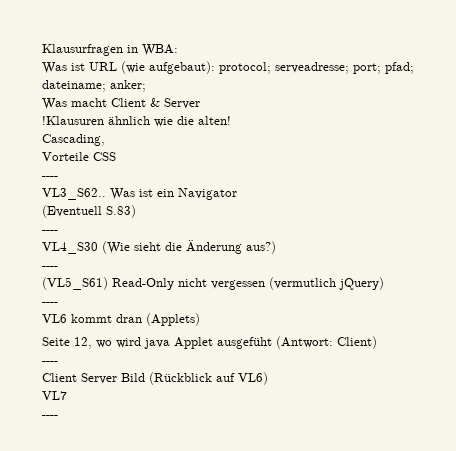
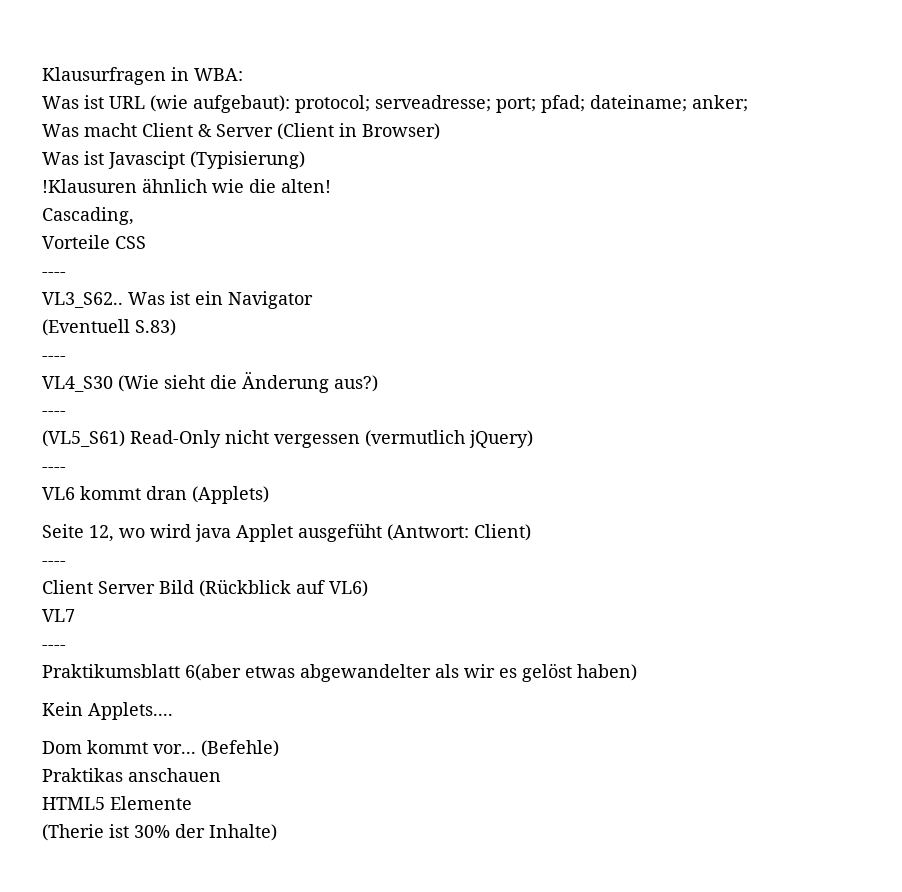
(200, 103) none -> [277,123,440,140] [42,151,305,169] (Client in Browser) // Was ist Javascipt (Typisierung)
(58, 416) none -> [42,663,637,682] [42,702,173,720] [42,740,279,757] [42,768,221,782] [42,796,192,810] [42,824,277,841] // Praktikumsblatt 6(aber etwas abgewandelter als wir es gelöst haben) // Kein Applets.... // Dom kommt vor... (Befehle) // Praktikas anschauen // HTML5 Elemente // (Therie ist 30% der Inhalte)

